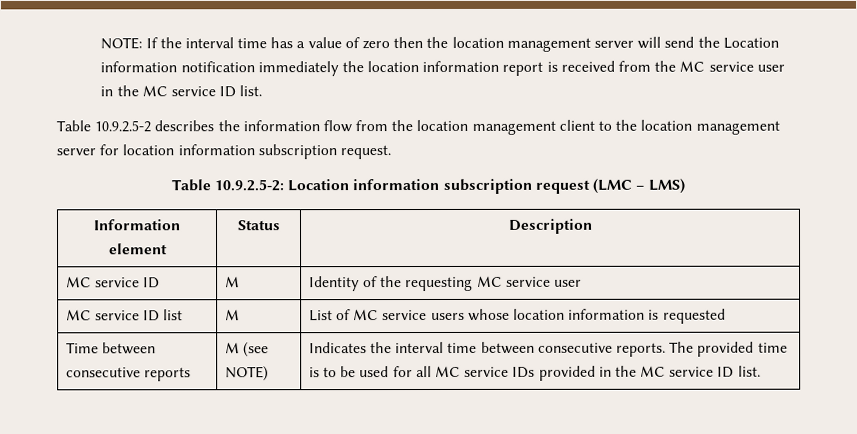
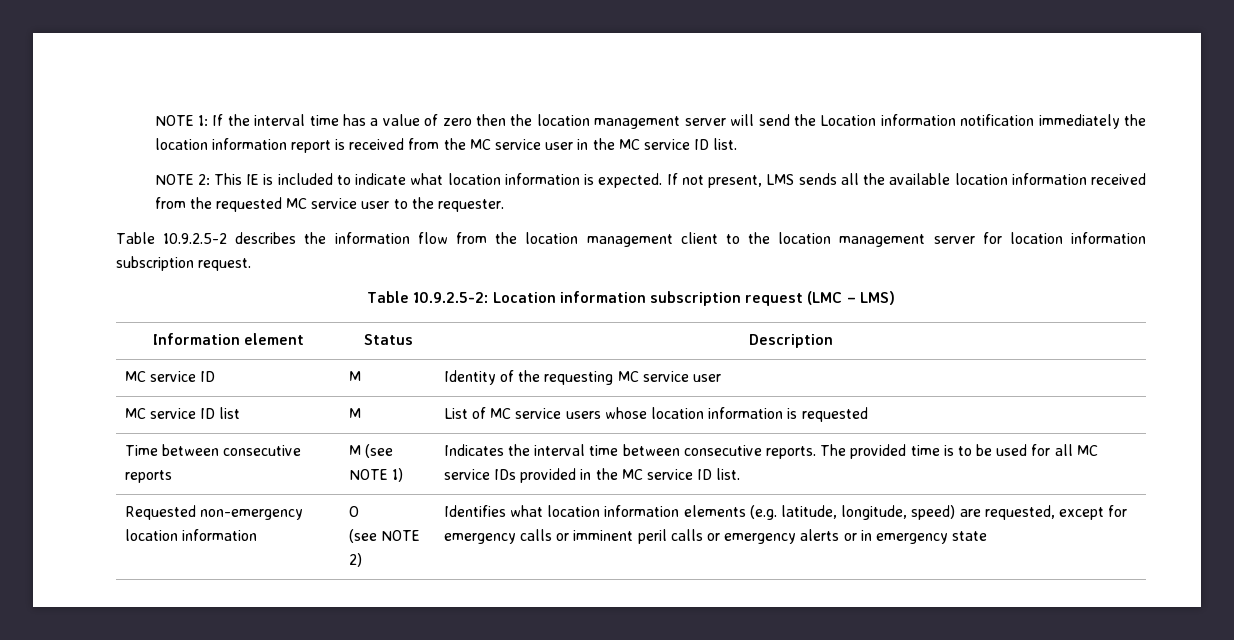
[100,37,143,50] NOTE: -> [154,115,208,126] NOTE 1:
(263, 91) none -> [154,173,1147,188] [154,197,504,212] // NOTE 2: This IE is included to indicate what location information is expected. If not present, LMS sends all the available location information received from the requested MC service user to the requester.
[224,366,269,382] NOTE) -> [348,468,404,482] NOTE 1)
(761, 371) none -> [124,505,304,520] [124,529,258,541] [348,506,359,517] [348,529,421,543] [348,553,362,567] [443,505,1128,520] [443,529,988,544] // Requested non-emergency location information | O // (see NOTE 2) | Identifies what location information elements (e.g. latitude, longitude, speed) are requested, except for emergency calls or imminent peril calls or emergency alerts or in emergency state

